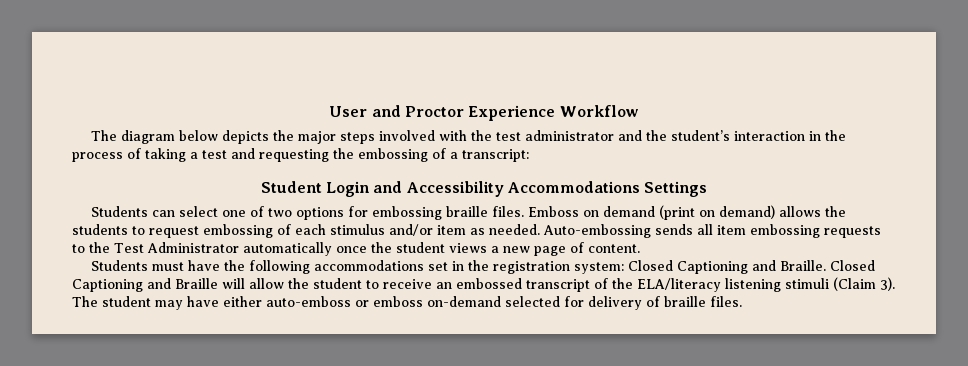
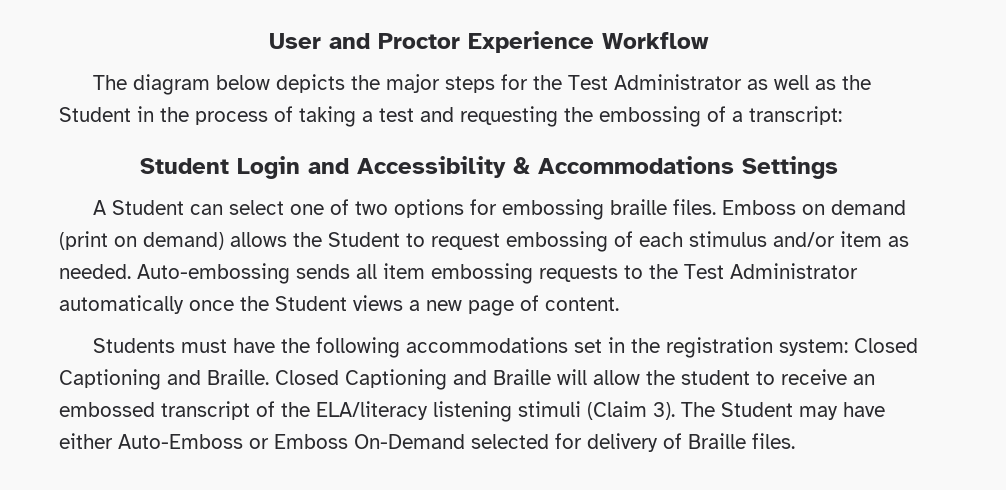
[378,130,805,141] involved with the test administrator and the student’s interaction -> [500,74,871,90] [59,107,131,122] for the Test Administrator as well as the Student
(504, 189) none -> [512,157,530,174] &
[90,206,148,217] Students -> [92,200,184,215] A Student
[72,224,128,235] students -> [328,232,400,247] Student
[395,242,445,253] student -> [275,296,347,311] Student
[102,296,151,307] student -> [721,402,793,417] Student
[266,296,501,307] auto-emboss or emboss on-demand -> [118,434,465,449] Auto-Emboss or Emboss On-Demand
[664,296,706,307] braille -> [688,433,746,449] Braille

